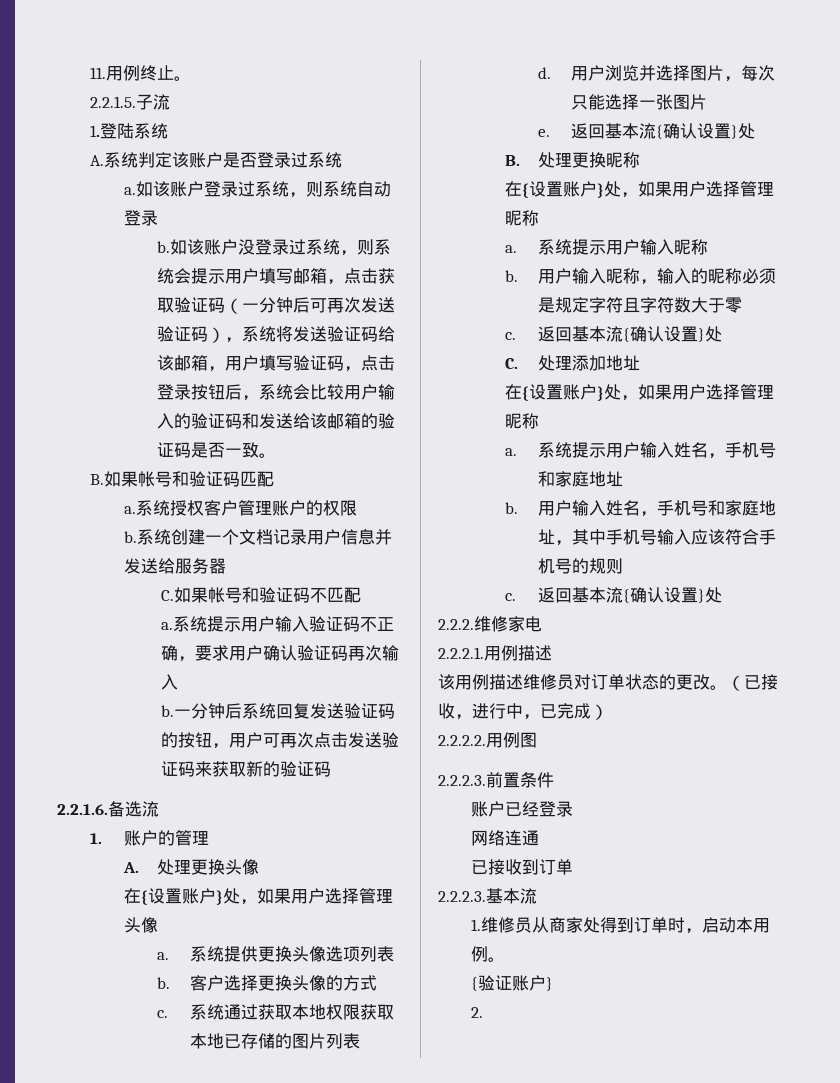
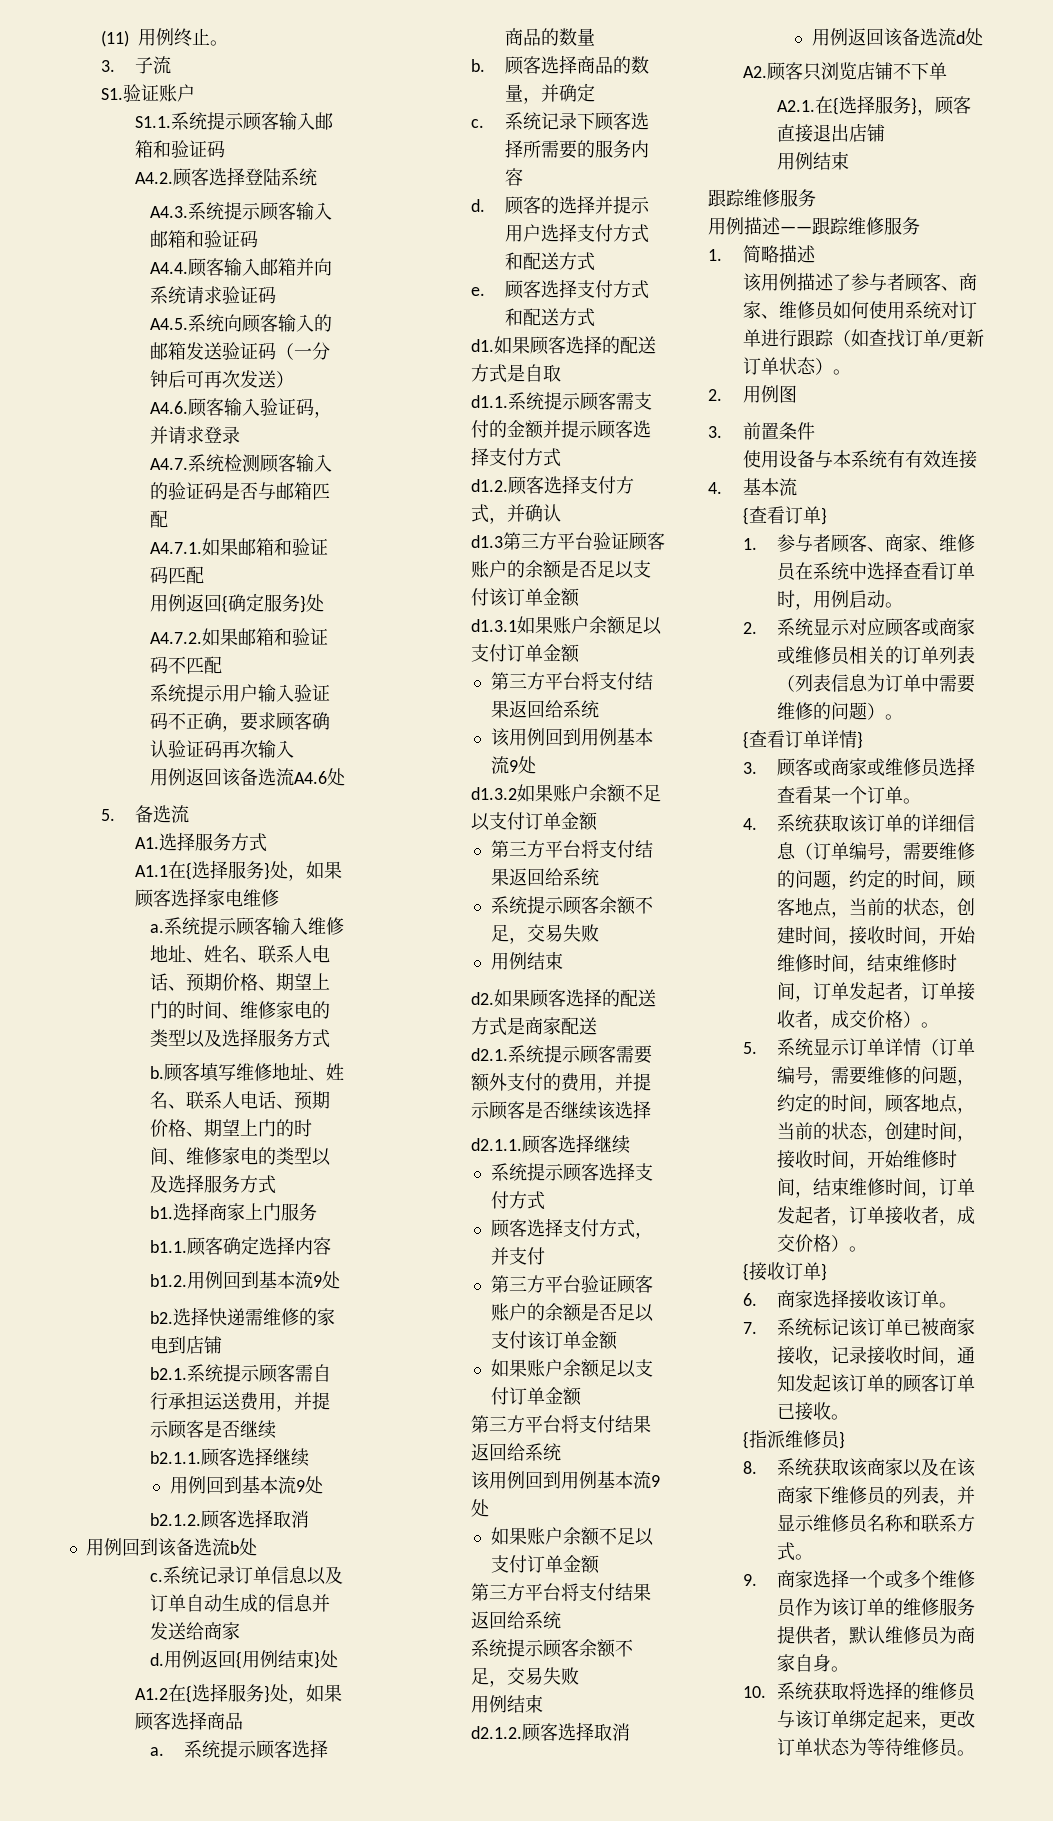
[90,67,107,79] 11. -> [100,30,129,47] (11)
[90,96,137,108] 2.2.1.5. -> [100,60,115,72] 3.
[90,123,169,139] [90,152,343,168] [123,181,391,198] [123,210,158,226] [156,239,391,256] [156,268,395,285] [156,297,174,313] 1.登陆系统 // A.系统判定该账户是否登录过系统 // a.如该账户登录过系统，则系统自动登录 // b.如该账户没登录过系统，则系统会提示用户填写邮箱，点击获取 -> [100,84,195,102] [135,112,334,131] [135,140,226,158] [135,167,318,187] [149,202,332,221] [149,230,258,248] [149,258,332,277] [149,286,276,304] [149,314,332,333] [149,342,222,360] S1.验证账户 // S1.1.系统提示顾客输入邮箱和验证码 // A4.2.顾客选择登陆系统 // A4.3.系统提示顾客输入邮箱和验证码 // A4.4.顾客输入邮箱并向系统请求验证码 // A4.5.系统向顾客输入的邮箱发送
[156,326,395,343] [156,355,293,372] 验证码），系统将发送验证码给该邮箱，用户填写 -> [275,371,294,388] [149,398,260,417] ） // A4.6.顾客输入
[360,355,395,371] [156,384,395,401] [156,413,395,429] [156,442,276,458] [90,471,275,487] [123,500,357,516] [123,529,392,545] [123,558,226,574] [160,587,242,603] 点击登录按钮后，系统会比较用户输入的验证码和发送给该邮箱的验证码是否一致。 // B.如果帐号和验证码匹配 // a.系统授权客户管理账户的权限 // b.系统创建一个文档记录用户信息并发送给服务器 // C.如果帐号 -> [149,426,240,444] [149,454,332,473] [149,482,330,500] [149,510,168,528] [149,538,328,556] [149,566,204,584] [149,593,324,613] [149,628,274,646] 并请求登录 // A4.7.系统检测顾客输入的验证码是否与邮箱匹配 // A4.7.1.如果邮箱和验证码匹配 // 用例返回{确定服务}处 // A4.7.2.如果邮箱
[160,622,173,630] a. -> (222, 665) none
[228,645,263,661] 用户 -> [275,712,312,731] 顾客
[160,703,395,719] [160,732,399,749] [160,761,331,777] [57,801,159,817] [90,830,209,846] [122,859,259,875] [123,888,393,905] [123,917,158,933] [156,946,395,962] [156,975,378,991] [156,1004,395,1020] [190,1033,361,1049] [537,65,776,82] [571,94,708,110] [537,123,756,139] [504,152,640,168] [504,181,774,198] [504,210,539,226] [504,239,708,255] [504,268,776,285] [537,297,742,313] [504,326,722,342] [504,355,640,371] [504,384,774,401] [504,413,539,429] [504,442,776,459] [537,471,623,487] [504,500,776,517] [537,529,776,546] [537,558,623,574] [504,587,722,603] [438,616,542,632] [438,645,552,661] [438,674,778,691] [438,703,608,720] [438,735,486,746] b.一分钟后系统回复发送验证码的按钮，用户可再次点击发送验证码来获取新的验证码 // 2.2.1.6.备选流 // 1.账户的管理 // A.处理更换头像 // 在{设置账户}处，如果用户选择管理头像 // a.系统提供更换头像选项列表 // b.客户选择更换头像的方式 // c.系统通过获取本地权限获取本地已存储的图片列表 // d.用户浏览并选择图片，每次只能选择一张图片 // e.返回基本流{确认设置}处 // B.处理更换昵称 // 在{设置账户}处，如果用户选择管理昵称 // a.系统提示用户输入昵称 // b.用户输入昵称，输入的昵称必须是规定字符且字符数大于零 // c.返回基本流{确认设置}处 // C.处理添加地址 // 在{设置账户}处，如果用户选择管理昵称 // a.系统提示用户输入姓名，手机号和家庭地址 // b.用户输入姓名，手机号和家庭地址，其中手机号输入应该符合手机号的规则 // c.返回基本流{确认设置}处 // 2.2.2.维修家电 // 2.2.2.1.用例描述 // 该用例描述维修员对订单状态的更改。（已接收，进行中，已完成） // 2.2.2.2. -> [149,768,345,787] [100,805,190,823] [135,832,268,852] [135,860,343,881] [135,888,280,908] [149,917,344,936] [149,945,330,963] [149,973,330,992] [149,1001,330,1019] [149,1028,330,1048] [149,1063,344,1082] [149,1091,330,1110] [149,1119,312,1137] [149,1147,331,1166] [149,1174,276,1194] [149,1202,317,1221] [149,1236,331,1256] [149,1271,340,1289] [149,1307,335,1326] [149,1335,222,1354] [149,1364,331,1383] [149,1392,330,1412] [149,1420,276,1439] [149,1447,309,1467] [169,1476,323,1494] [149,1509,309,1529] [85,1538,257,1557] [149,1566,343,1585] [149,1594,330,1612] [149,1622,240,1640] [149,1650,338,1669] [135,1683,343,1704] [135,1711,244,1731] [149,1739,329,1759] [505,28,596,46] [470,55,650,75] [505,83,596,104] [470,112,650,131] [505,139,650,159] [505,168,524,186] [470,195,651,215] [505,223,650,243] [505,252,596,271] [470,279,650,299] [505,308,596,327] [470,335,656,355] [470,364,561,383] [470,392,652,411] [470,420,651,439] [470,447,561,467] [470,475,634,495] [470,504,561,524] [470,532,665,551] [470,560,651,579] [470,588,580,607] [470,616,662,635] [470,644,580,663] [490,672,653,690] [490,700,599,718] [490,728,653,747] [490,756,536,774] [470,784,661,803] [470,812,598,831] [490,840,653,858] [490,868,599,886] [490,896,653,915] [490,924,599,944] [490,952,563,970] [470,988,656,1008] [470,1017,597,1036] [470,1045,652,1064] [470,1073,651,1093] [470,1100,651,1120] [470,1134,630,1154] [490,1162,653,1182] [490,1191,545,1210] [490,1218,653,1239] [490,1247,545,1265] [490,1275,653,1294] [490,1303,654,1322] [490,1331,618,1350] [490,1359,653,1378] [490,1387,582,1406] [470,1415,651,1433] [470,1443,561,1461] [470,1471,660,1490] [470,1499,489,1517] [490,1527,654,1546] [490,1555,600,1574] [470,1583,651,1601] [470,1611,561,1629] [470,1639,633,1658] [470,1667,579,1687] [470,1695,543,1713] [470,1722,630,1742] [811,28,983,47] [742,61,947,81] [777,95,972,116] [777,123,886,143] [777,152,850,170] [708,189,816,207] [708,217,920,235] [708,245,816,263] [742,273,977,292] [742,301,977,320] [742,329,984,348] [742,357,851,375] [708,389,722,401] 用例返回该备选流A4.6处 // 5.备选流 // A1.选择服务方式 // A1.1在{选择服务}处，如果顾客选择家电维修 // a.系统提示顾客输入维修地址、姓名、联系人电话、预期价格、期望上门的时间、维修家电的类型以及选择服务方式 // b.顾客填写维修地址、姓名、联系人电话、预期价格、期望上门的时间、维修家电的类型以及选择服务方式 // b1.选择商家上门服务 // b1.1.顾客确定选择内容 // b1.2.用例回到基本流9处 // b2.选择快递需维修的家电到店铺 // b2.1.系统提示顾客需自行承担运送费用，并提示顾客是否继续 // b2.1.1.顾客选择继续 // 用例回到基本流9处 // b2.1.2.顾客选择取消 // 用例回到该备选流b处 // c.系统记录订单信息以及订单自动生成的信息并发送给商家 // d.用例返回{用例结束}处 // A1.2在{选择服务}处，如果顾客选择商品 // a.系统提示顾客选择商品的数量 // b.顾客选择商品的数量，并确定 // c.系统记录下顾客选择所需要的服务内容 // d.顾客的选择并提示用户选择支付方式和配送方式 // e.顾客选择支付方式和配送方式 // d1.如果顾客选择的配送方式是自取 // d1.1.系统提示顾客需支付的金额并提示顾客选择支付方式 // d1.2.顾客选择支付方式，并确认 // d1.3第三方平台验证顾客账户的余额是否足以支付该订单金额 // d1.3.1如果账户余额足以支付订单金额 // 第三方平台将支付结果返回给系统 // 该用例回到用例基本流9处 // d1.3.2如果账户余额不足以支付订单金额 // 第三方平台将支付结果返回给系统 // 系统提示顾客余额不足，交易失败 // 用例结束 // d2.如果顾客选择的配送方式是商家配送 // d2.1.系统提示顾客需要额外支付的费用，并提示顾客是否继续该选择 // d2.1.1.顾客选择继续 // 系统提示顾客选择支付方式 // 顾客选择支付方式，并支付 // 第三方平台验证顾客账户的余额是否足以支付该订单金额 // 如果账户余额足以支付订单金额 // 第三方平台将支付结果返回给系统 // 该用例回到用例基本流9处 // 如果账户余额不足以支付订单金额 // 第三方平台将支付结果返回给系统 // 系统提示顾客余额不足，交易失败 // 用例结束 // d2.1.2.顾客选择取消 // 用例返回该备选流d处 // A2.顾客只浏览店铺不下单 // A2.1.在{选择服务}，顾客直接退出店铺 // 用例结束 // 跟踪维修服务 // 用例描述——跟踪维修服务 // 1.简略描述 // 该用例描述了参与者顾客、商家、维修员如何使用系统对订单进行跟踪（如查找订单/更新订单状态）。 // 2.
[438,775,486,786] 2.2.2.3. -> [708,426,722,438] 3.
[471,801,574,817] [471,830,540,846] [471,859,574,875] [438,888,537,904] [471,917,771,934] [471,946,506,962] [471,975,554,991] [471,1007,484,1018] 账户已经登录 // 网络连通 // 已接收到订单 // 2.2.2.3.基本流 // 1.维修员从商家处得到订单时，启动本用例。 // {验证账户} // 2. -> [742,450,977,469] [708,478,797,496] [742,506,827,525] [742,534,976,553] [777,561,976,581] [777,590,904,610] [742,618,976,637] [777,646,976,665] [777,674,976,693] [777,702,904,720] [742,730,863,749] [742,757,976,777] [777,786,922,804] [742,814,976,833] [777,842,976,862] [777,869,977,890] [777,898,976,918] [777,926,977,946] [777,954,958,974] [777,982,976,1002] [777,1010,940,1030] [742,1038,976,1056] [777,1066,976,1086] [777,1093,976,1114] [777,1122,976,1142] [777,1150,958,1170] [777,1178,976,1198] [777,1206,976,1226] [777,1234,868,1252] [742,1262,827,1281] [742,1289,958,1309] [742,1318,976,1337] [777,1346,976,1366] [777,1374,976,1393] [777,1402,850,1421] [742,1430,845,1449] [742,1458,977,1477] [777,1486,976,1506] [777,1514,976,1533] [777,1542,814,1561] [742,1569,976,1588] [777,1598,976,1617] [777,1626,976,1646] [777,1654,850,1672] [742,1681,978,1701] [777,1709,976,1730] [777,1738,976,1757] 使用设备与本系统有有效连接 // 4.基本流 // {查看订单} // 1.参与者顾客、商家、维修员在系统中选择查看订单时，用例启动。 // 2.系统显示对应顾客或商家或维修员相关的订单列表（列表信息为订单中需要维修的问题）。 // {查看订单详情} // 3.顾客或商家或维修员选择查看某一个订单。 // 4.系统获取该订单的详细信息（订单编号，需要维修的问题，约定的时间，顾客地点，当前的状态，创建时间，接收时间，开始维修时间，结束维修时间，订单发起者，订单接收者，成交价格）。 // 5.系统显示订单详情（订单编号，需要维修的问题，约定的时间，顾客地点，当前的状态，创建时间，接收时间，开始维修时间，结束维修时间，订单发起者，订单接收者，成交价格）。 // {接收订单} // 6.商家选择接收该订单。 // 7.系统标记该订单已被商家接收，记录接收时间，通知发起该订单的顾客订单已接收。 // {指派维修员} // 8.系统获取该商家以及在该商家下维修员的列表，并显示维修员名称和联系方式。 // 9.商家选择一个或多个维修员作为该订单的维修服务提供者，默认维修员为商家自身。 // 10.系统获取将选择的维修员与该订单绑定起来，更改订单状态为等待维修员。

